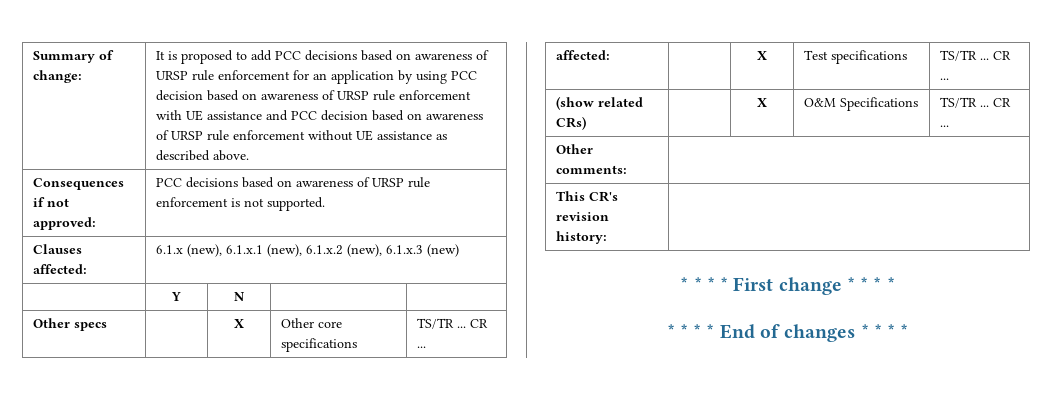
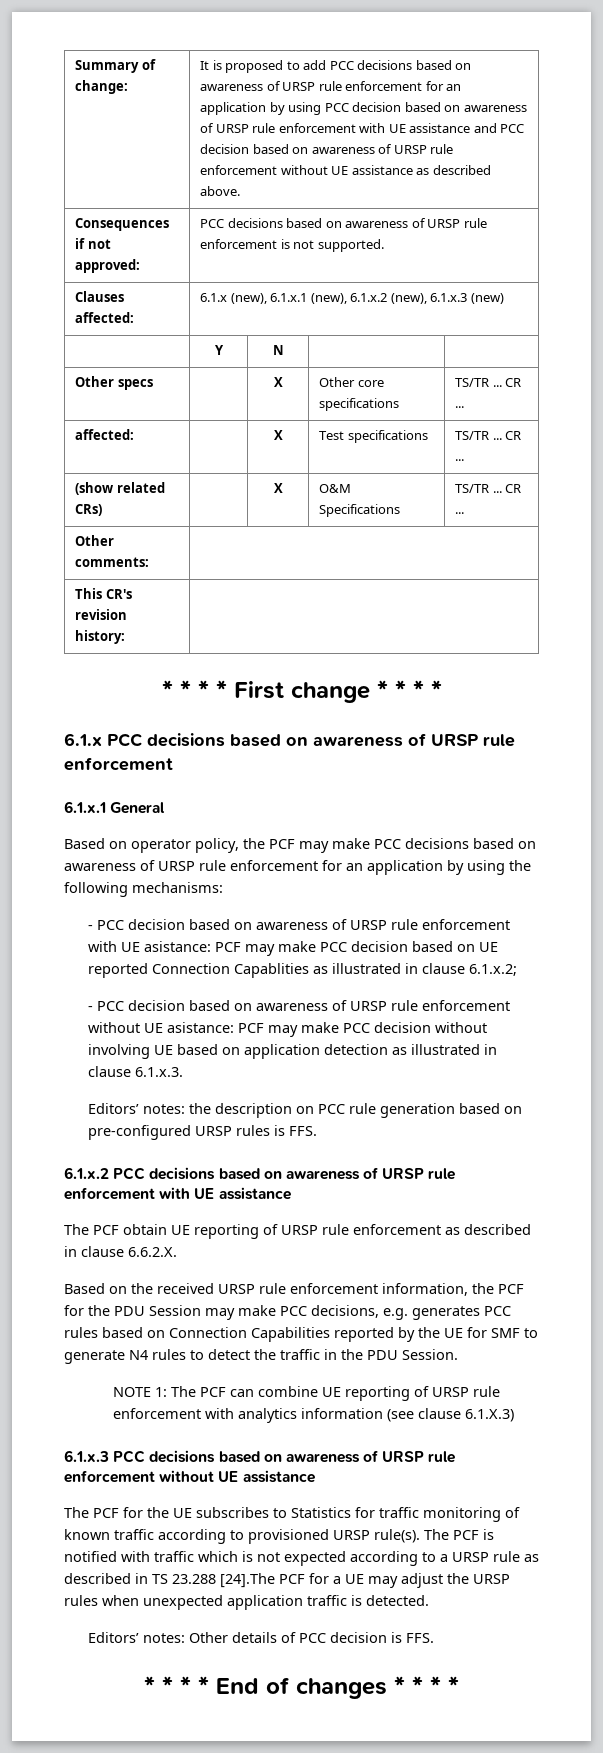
(895, 284) none -> [64,733,515,747] [64,757,173,771] [64,801,166,814] [64,838,536,853] [64,860,531,875] [64,882,223,897] [88,919,511,930] [88,941,499,956] [88,963,518,978] [88,1000,511,1011] [88,1022,488,1037] [88,1044,498,1059] [88,1066,184,1077] [88,1103,523,1118] [88,1125,318,1140] [64,1167,456,1180] [64,1187,291,1200] [64,1224,531,1239] [64,1246,177,1257] [64,1283,524,1296] [64,1305,511,1320] [64,1327,538,1342] [64,1349,458,1364] [112,1386,500,1401] [112,1408,514,1423] [64,1450,456,1463] [64,1470,315,1483] [64,1507,520,1522] [64,1529,494,1544] [64,1551,539,1566] [64,1573,510,1588] [64,1595,429,1610] [88,1632,435,1643] // 6.1.x PCC decisions based on awareness of URSP rule enforcement // 6.1.x.1 General // Based on operator policy, the PCF may make PCC decisions based on awareness of URSP rule enforcement for an application by using the following mechanisms: // - PCC decision based on awareness of URSP rule enforcement with UE asistance: PCF may make PCC decision based on UE reported Connection Capablities as illustrated in clause 6.1.x.2; // - PCC decision based on awareness of URSP rule enforcement without UE asistance: PCF may make PCC decision without involving UE based on application detection as illustrated in clause 6.1.x.3. // Editors’ notes: the description on PCC rule generation based on pre-configured URSP rules is FFS. // 6.1.x.2 PCC decisions based on awareness of URSP rule enforcement with UE assistance // The PCF obtain UE reporting of URSP rule enforcement as described in clause 6.6.2.X. // Based on the received URSP rule enforcement information, the PCF for the PDU Session may make PCC decisions, e.g. generates PCC rules based on Connection Capabilities reported by the UE for SMF to generate N4 rules to detect the traffic in the PDU Session. // NOTE 1: The PCF can combine UE reporting of URSP rule enforcement with analytics information (see clause 6.1.X.3) // 6.1.x.3 PCC decisions based on awareness of URSP rule enforcement without UE assistance // The PCF for the UE subscribes to Statistics for traffic monitoring of known traffic according to provisioned URSP rule(s). The PCF is notified with traffic which is not expected according to a URSP rule as described in TS 23.288 [24].The PCF for a UE may adjust the URSP rules when unexpected application traffic is detected. // Editors’ notes: Other details of PCC decision is FFS.

